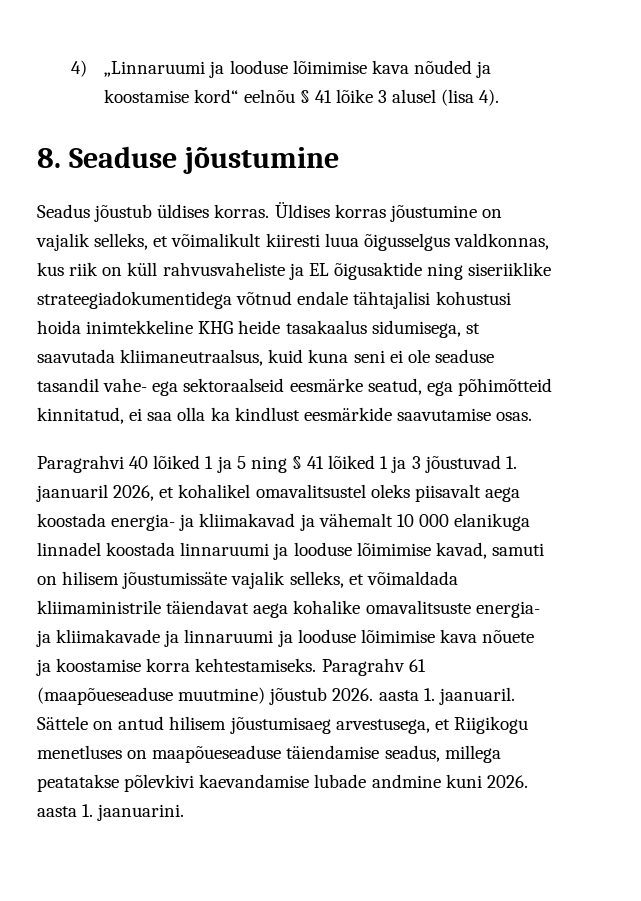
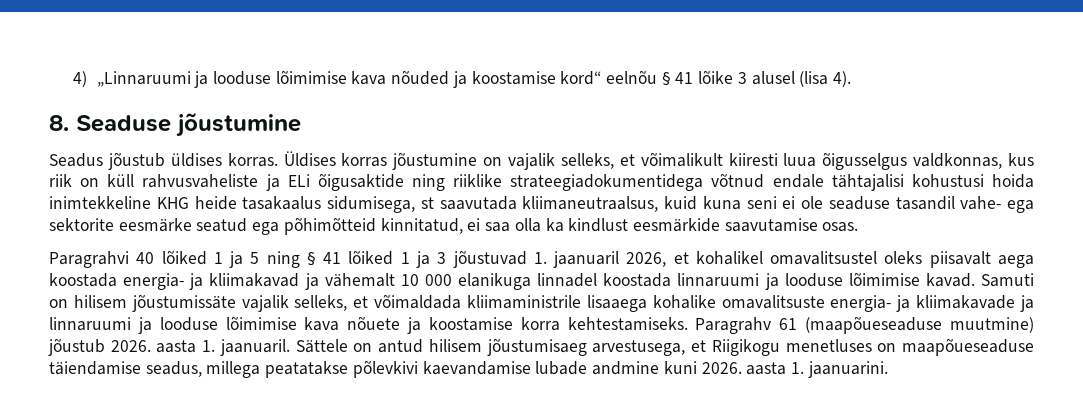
[308,263,329,276] EL -> [287,174,310,187] ELi
[468,262,552,276] siseriiklike -> [453,174,503,187] riiklike
[183,378,422,395] sektoraalseid eesmärke seatud, -> [49,218,248,232] sektorite eesmärke seatud
[435,542,544,559] kavad, samuti -> [925,273,1034,287] kavad. Samuti
[166,600,289,618] täiendavat aega -> [586,295,647,312] lisaaega

